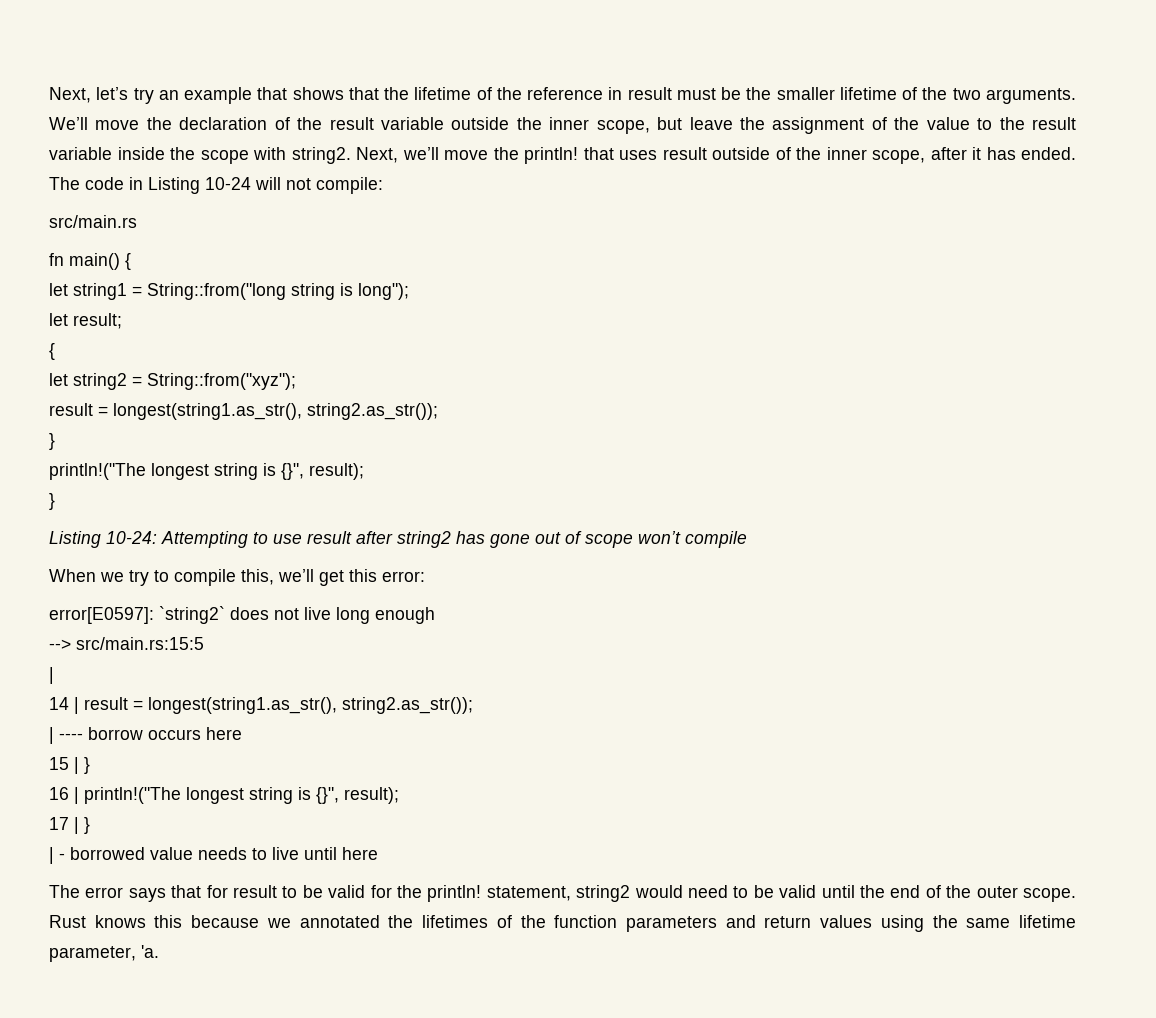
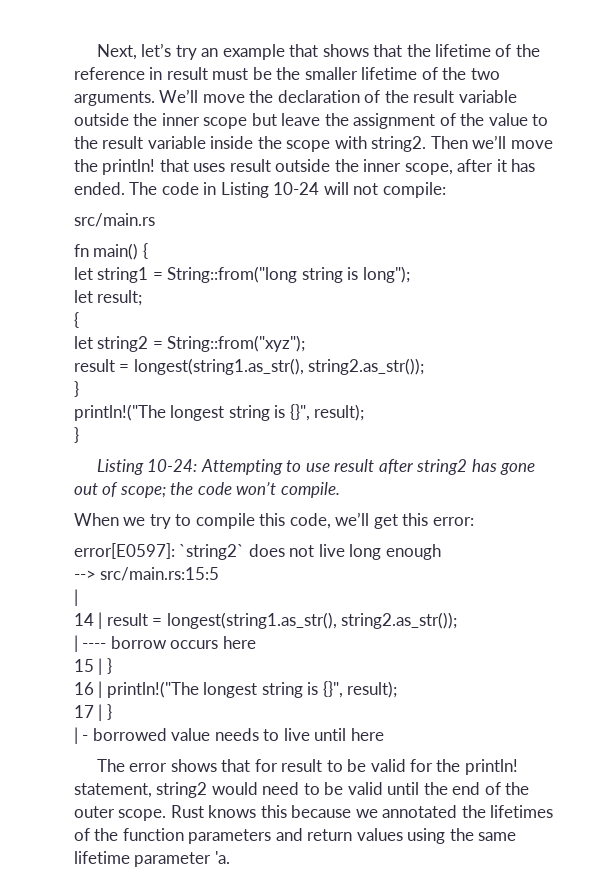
[596,120,650,134] scope, -> [203,117,248,129] scope
[356,147,398,163] Next, -> [430,136,468,149] Then
[775,147,791,160] of -> (331, 165) none
[585,531,747,548] scope won’t compile -> [119,482,340,498] scope; the code won’t compile.
[241,569,274,585] this, -> [259,513,331,529] this code,
[128,888,166,902] says -> [170,759,217,772] shows
[49,946,136,962] parameter, -> [134,852,212,867] parameter

